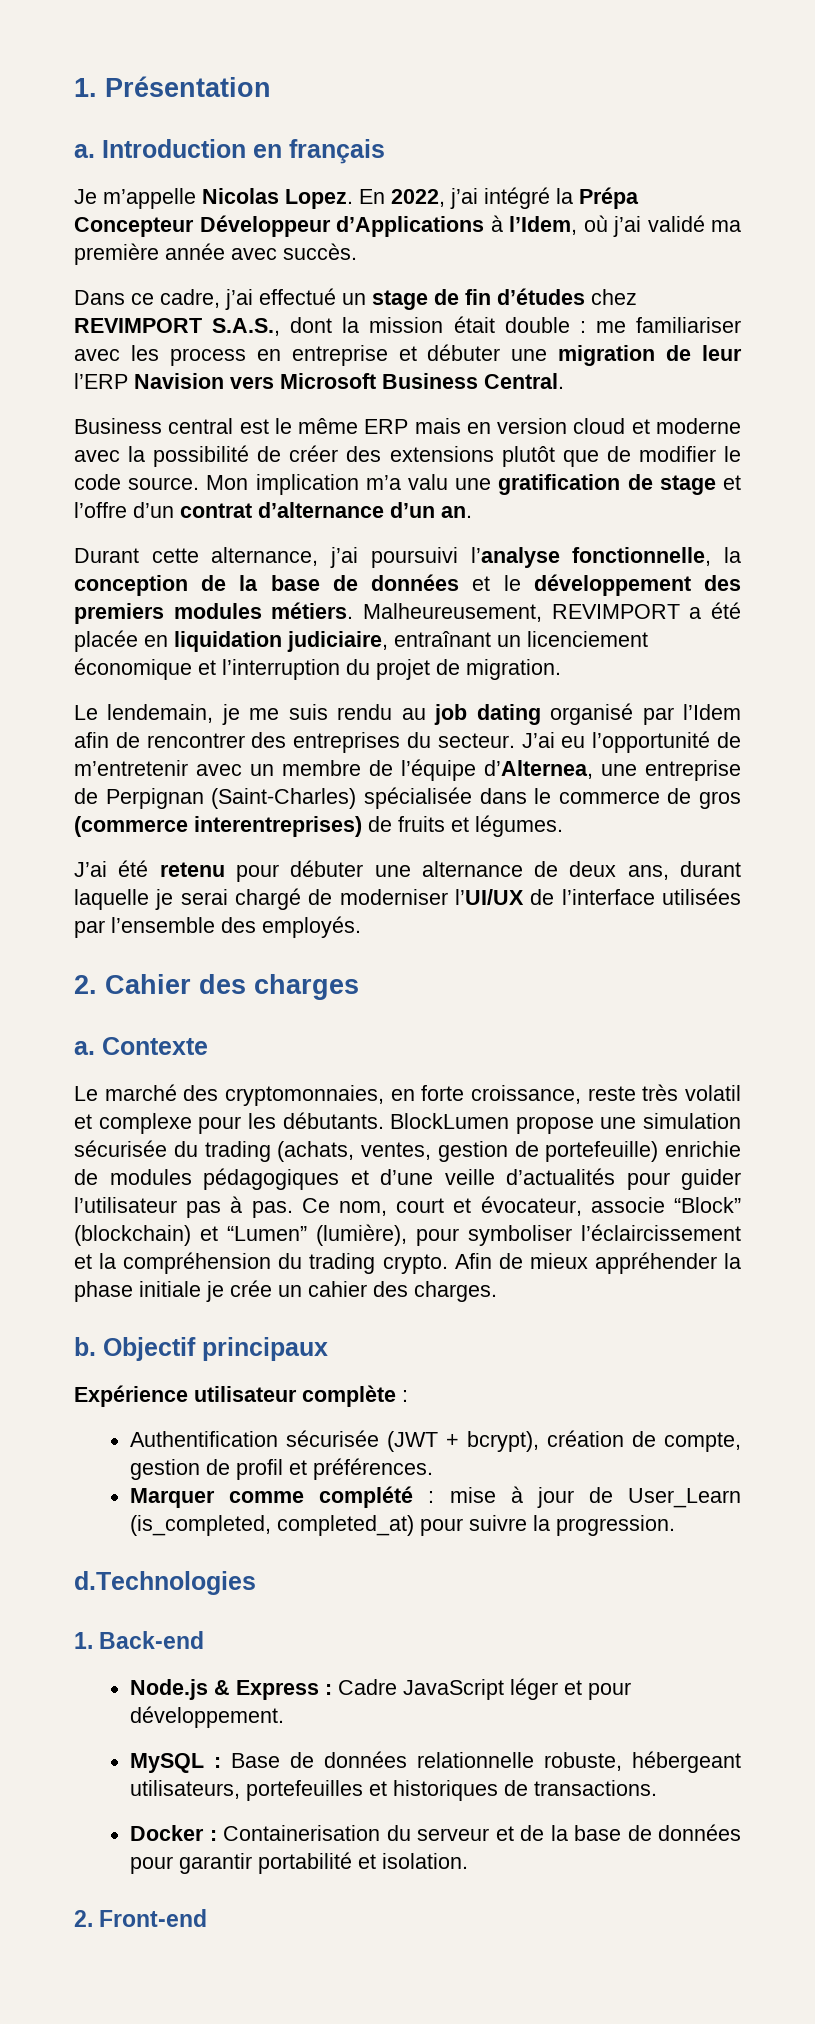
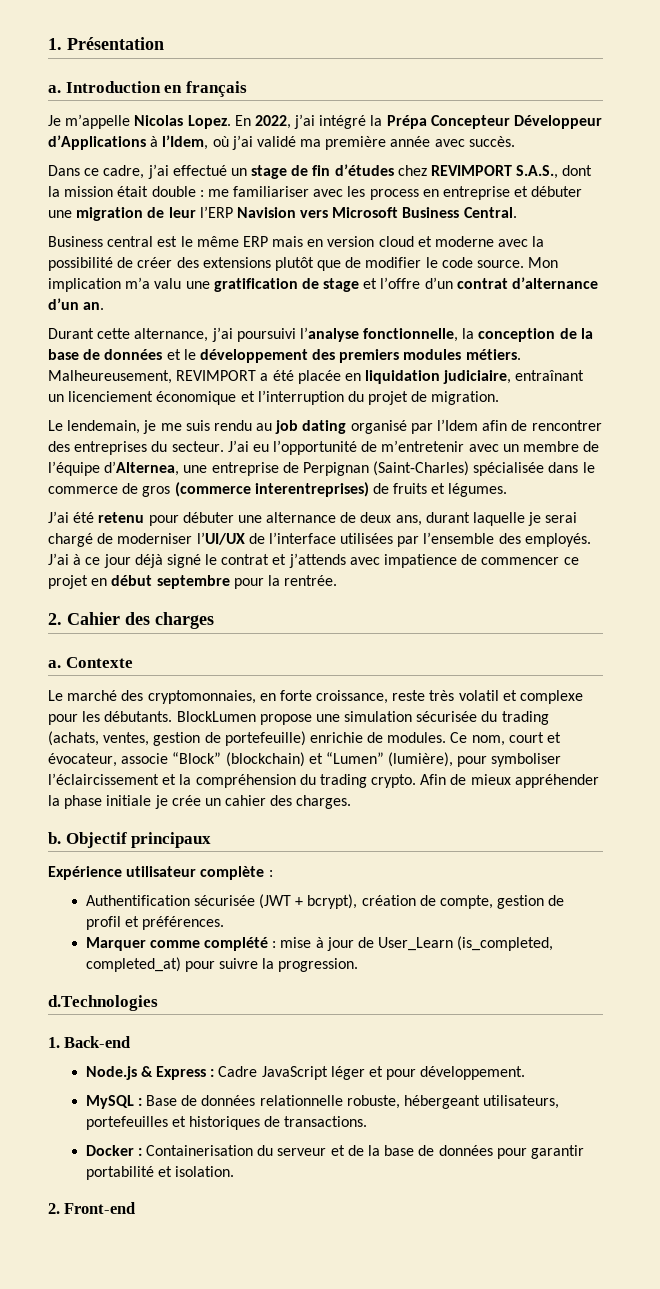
(361, 927) none -> [48,553,579,568] [48,575,338,589] J’ai à ce jour déjà signé le contrat et j’attends avec impatience de commencer ce projet en début septembre pour la rentrée.
[109,1168,741,1190] [74,1196,293,1218] modules pédagogiques et d’une veille d’actualités pour guider l’utilisateur pas à pas. -> [387,732,447,743] modules.

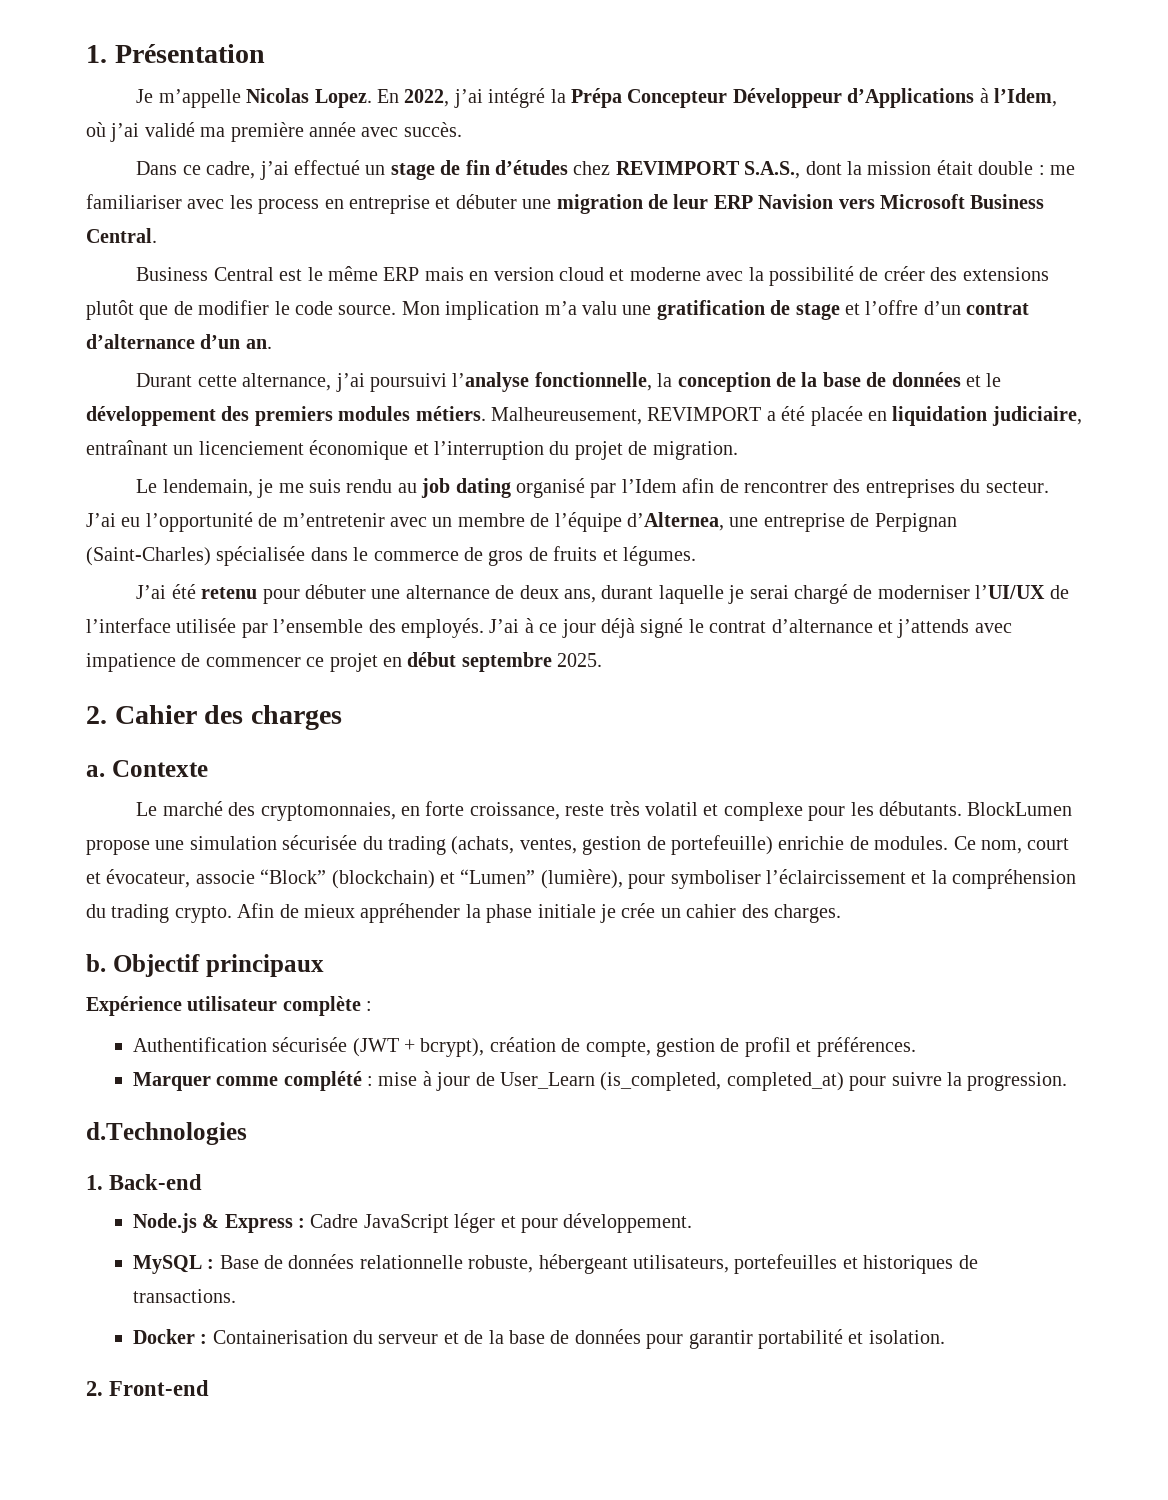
[48,81,247,97] // a. Introduction en français -> (265, 53) none
[199,206,233,218] l’ERP -> [713,195,753,209] ERP
[107,236,154,247] central -> [213,267,274,281] Central
[174,482,369,497] (commerce interentreprises) -> (524, 558) none
[340,533,394,544] utilisées -> [176,618,237,633] utilisée
(270, 559) none -> [771,619,873,633] d’alternance
[233,575,338,589] pour la rentrée. -> [557,653,603,667] 2025.

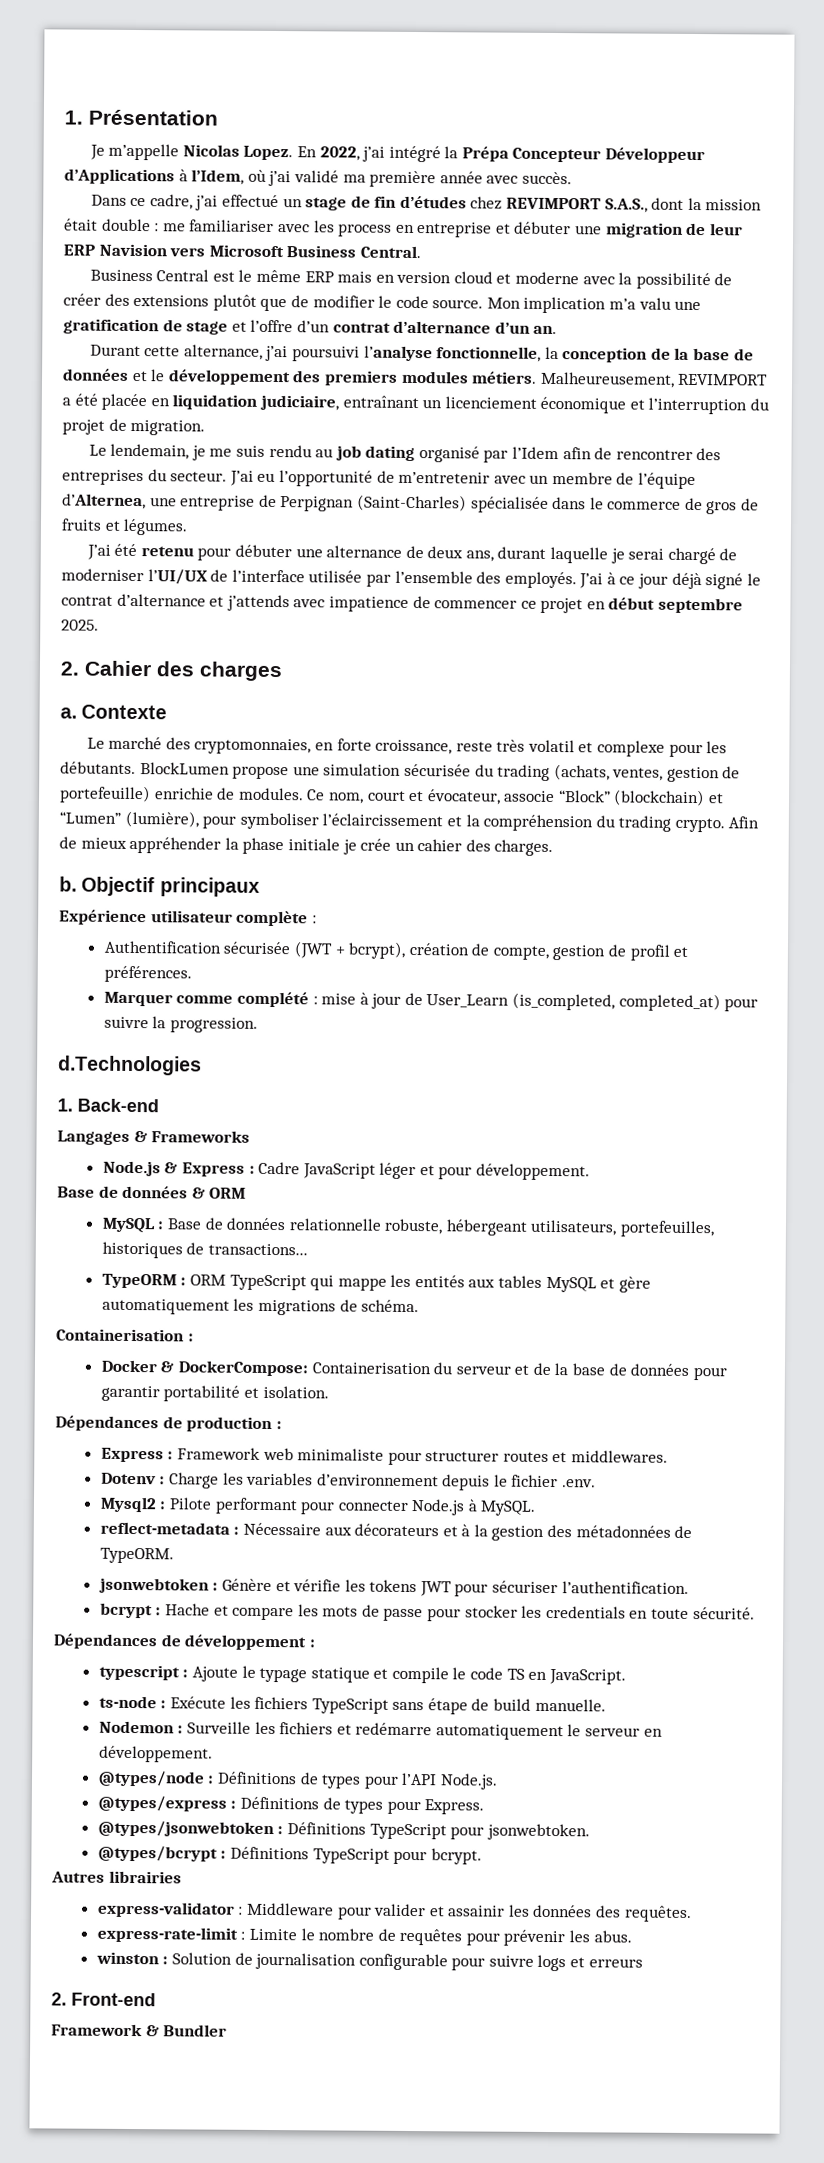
(203, 1182) none -> [57,1130,251,1145] // Langages & Frameworks
(693, 1223) none -> [57,1185,247,1199] // Base de données & ORM
[734,1254,978,1274] [132,1289,236,1303] portefeuilles et historiques de transactions. -> [620,1220,716,1238] [101,1241,308,1259] [101,1273,651,1293] [101,1298,420,1316] [56,1328,194,1342] portefeuilles, historiques de transactions... // TypeORM : ORM TypeScript qui mappe les entités aux tables MySQL et gère automatiquement les migrations de schéma. // Containerisation :
[200,1334,208,1344] : -> [160,1360,308,1377] & DockerCompose:
(945, 1337) none -> [55,1415,282,1433] [100,1447,669,1466] [100,1472,597,1491] [99,1496,537,1516] [99,1521,693,1541] [99,1547,174,1564] [98,1577,689,1597] [99,1602,755,1622] [53,1633,316,1651] [98,1664,626,1685] [98,1695,606,1715] [98,1720,663,1741] [98,1745,213,1763] [97,1770,498,1790] [97,1795,485,1815] [97,1820,590,1841] [97,1845,482,1865] [51,1870,182,1884] [97,1901,692,1923] [96,1926,632,1947] [95,1951,643,1972] // Dépendances de production : // Express : Framework web minimaliste pour structurer routes et middlewares. // Dotenv : Charge les variables d’environnement depuis le fichier .env. // Mysql2 : Pilote performant pour connecter Node.js à MySQL. // reflect-metadata : Nécessaire aux décorateurs et à la gestion des métadonnées de TypeORM. // jsonwebtoken : Génère et vérifie les tokens JWT pour sécuriser l’authentification. // bcrypt : Hache et compare les mots de passe pour stocker les credentials en toute sécurité. // Dépendances de développement : // typescript : Ajoute le typage statique et compile le code TS en JavaScript. // ts-node : Exécute les fichiers TypeScript sans étape de build manuelle. // Nodemon : Surveille les fichiers et redémarre automatiquement le serveur en développement. // @types/node : Définitions de types pour l’API Node.js. // @types/express : Définitions de types pour Express. // @types/jsonwebtoken : Définitions TypeScript pour jsonwebtoken. // @types/bcrypt : Définitions TypeScript pour bcrypt. // Autres librairies // express-validator : Middleware pour valider et assainir les données des requêtes. // express-rate-limit : Limite le nombre de requêtes pour prévenir les abus. // winston : Solution de journalisation configurable pour suivre logs et erreurs
(210, 1388) none -> [51,2023,228,2037] // Framework & Bundler

